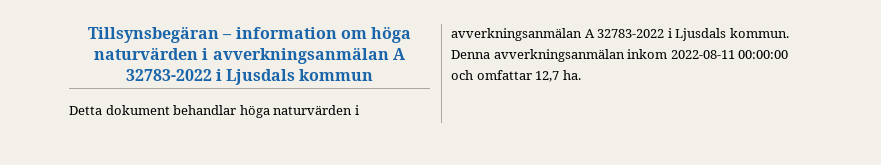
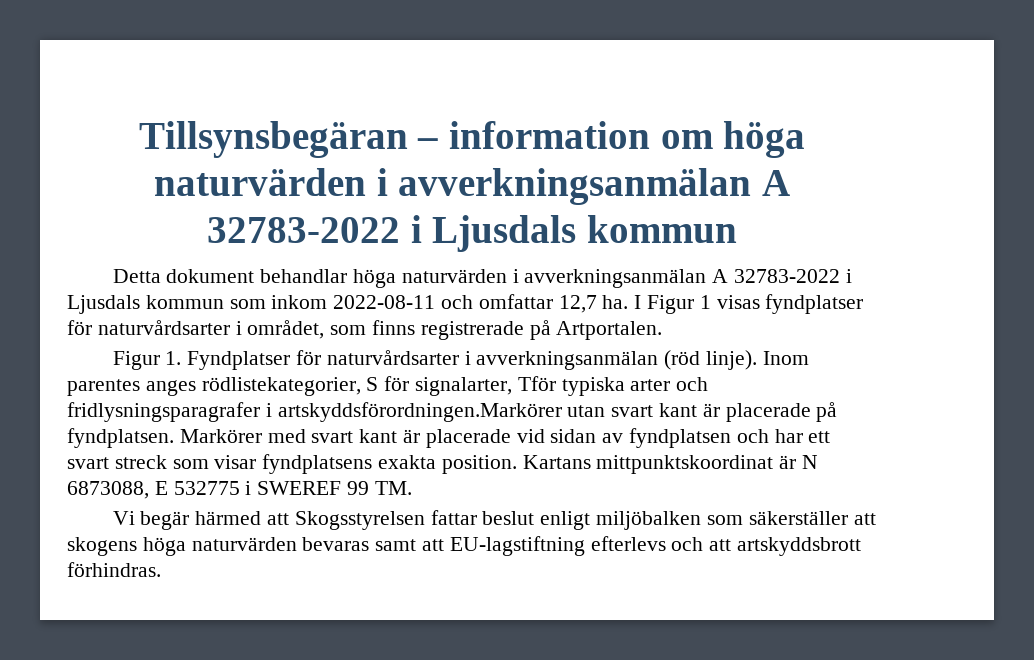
[729,28,789,38] [451,49,625,62] kommun. Denna avverkningsanmälan -> [145,295,266,309] kommun som
[738,50,789,59] 00:00:00 -> (436, 302) none
(581, 75) none -> [634,294,864,314] [67,320,663,340] [112,350,809,370] [67,376,709,396] [67,402,838,422] [67,428,831,448] [67,454,819,474] [67,481,412,499] [112,510,876,530] [67,536,862,556] [67,562,161,577] I Figur 1 visas fyndplatser för naturvårdsarter i området, som finns registrerade på Artportalen. // Figur 1. Fyndplatser för naturvårdsarter i avverkningsanmälan (röd linje). Inom parentes anges rödlistekategorier, S för signalarter, Tför typiska arter och fridlysningsparagrafer i artskyddsförordningen.Markörer utan svart kant är placerade på fyndplatsen. Markörer med svart kant är placerade vid sidan av fyndplatsen och har ett svart streck som visar fyndplatsens exakta position. Kartans mittpunktskoordinat är N 6873088, E 532775 i SWEREF 99 TM. // Vi begär härmed att Skogsstyrelsen fattar beslut enligt miljöbalken som säkerställer att skogens höga naturvärden bevaras samt att EU-lagstiftning efterlevs och att artskyddsbrott förhindras.

